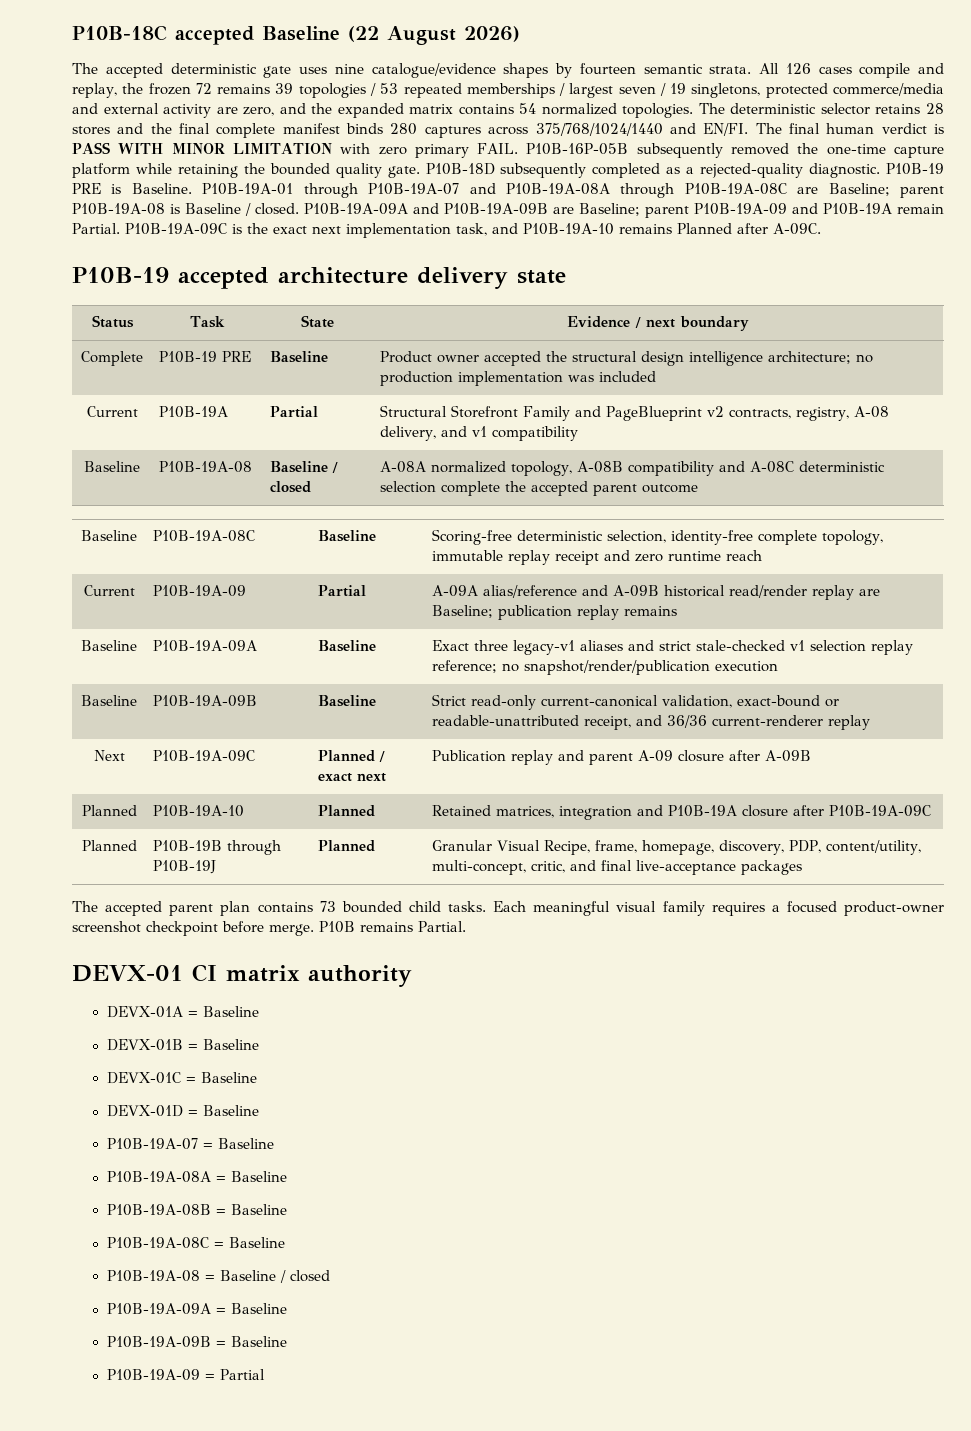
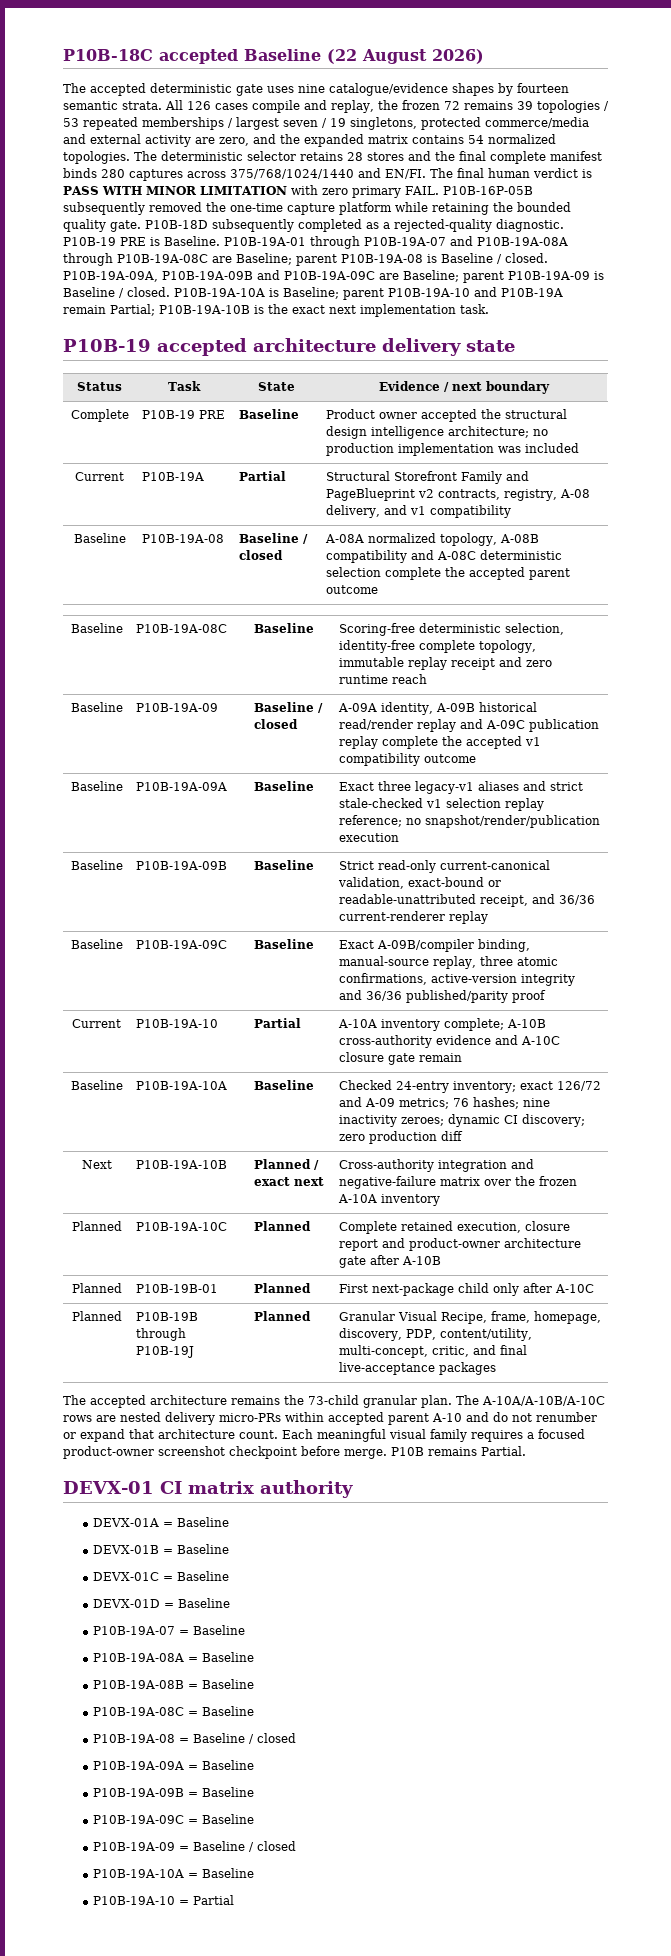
[304,203,787,218] P10B-19A-09A and P10B-19A-09B are Baseline; parent P10B-19A-09 -> [63,270,604,283] [63,287,470,300] P10B-19A-09A, P10B-19A-09B and P10B-19A-09C are Baseline; parent P10B-19A-09 is Baseline / closed. P10B-19A-10A is Baseline; parent P10B-19A-10
[72,223,227,235] Partial. P10B-19A-09C -> [110,304,250,316] Partial; P10B-19A-10B
[456,223,821,236] task, and P10B-19A-10 remains Planned after A-09C. -> [460,304,489,314] task.
[83,585,135,596] Current -> [70,702,123,712] Baseline
[318,585,367,597] Partial -> [253,702,323,713] [253,719,298,729] Baseline / closed
[483,585,609,598] alias/reference and -> [380,702,433,715] identity,
[859,589,881,596] [432,605,678,620] are Baseline; publication replay remains -> [459,719,599,732] [338,736,541,749] [338,753,476,766] and A-09C publication replay complete the accepted v1 compatibility outcome
(871, 722) none -> [70,939,123,949] [135,940,227,949] [253,939,314,949] [338,939,530,952] [338,956,558,969] [338,973,575,986] [338,990,546,1003] [72,1019,121,1028] [135,1019,218,1028] [253,1018,301,1028] [337,1018,546,1031] [338,1035,560,1048] [338,1052,462,1065] [70,1080,123,1090] [135,1081,227,1090] [253,1080,314,1090] [338,1080,601,1093] [338,1097,550,1109] [338,1114,585,1127] [338,1131,463,1144] // Baseline | P10B-19A-09C | Baseline | Exact A-09B/compiler binding, manual-source replay, three atomic confirmations, active-version integrity and 36/36 published/parity proof // Current | P10B-19A-10 | Partial | A-10A inventory complete; A-10B cross-authority evidence and A-10C closure gate remain // Baseline | P10B-19A-10A | Baseline | Checked 24-entry inventory; exact 126/72 and A-09 metrics; 76 hashes; nine inactivity zeroes; dynamic CI discovery; zero production diff
[153,750,256,762] P10B-19A-09C -> [135,1160,227,1169] P10B-19A-10B
[432,750,812,765] [81,805,137,816] [153,805,245,817] [318,805,376,817] [432,805,932,820] Publication replay and parent A-09 closure after A-09B // Planned | P10B-19A-10 | Planned | Retained matrices, integration and P10B-19A closure after P10B-19A-09C -> [338,1159,534,1172] [338,1176,577,1189] [337,1194,440,1206] [71,1221,122,1231] [135,1222,227,1231] [253,1221,311,1231] [338,1221,570,1234] [338,1238,581,1251] [338,1255,441,1268] [71,1283,122,1293] [135,1284,218,1293] [253,1283,311,1293] [338,1283,594,1296] Cross-authority integration and negative-failure matrix over the frozen A-10A inventory // Planned | P10B-19A-10C | Planned | Complete retained execution, closure report and product-owner architecture gate after A-10B // Planned | P10B-19B-01 | Planned | First next-package child only after A-10C
[169,901,486,916] parent plan contains 73 bounded child tasks. -> [150,1395,605,1408] [63,1412,597,1425] [63,1429,278,1442] architecture remains the 73-child granular plan. The A-10A/A-10B/A-10C rows are nested delivery micro-PRs within accepted parent A-10 and do not renumber or expand that architecture count.
(287, 1341) none -> [93,1814,255,1824] // P10B-19A-09C = Baseline
(215, 1377) none -> [193,1841,297,1852] [93,1868,255,1878] [93,1896,190,1905] Baseline / closed // P10B-19A-10A = Baseline // P10B-19A-10 =

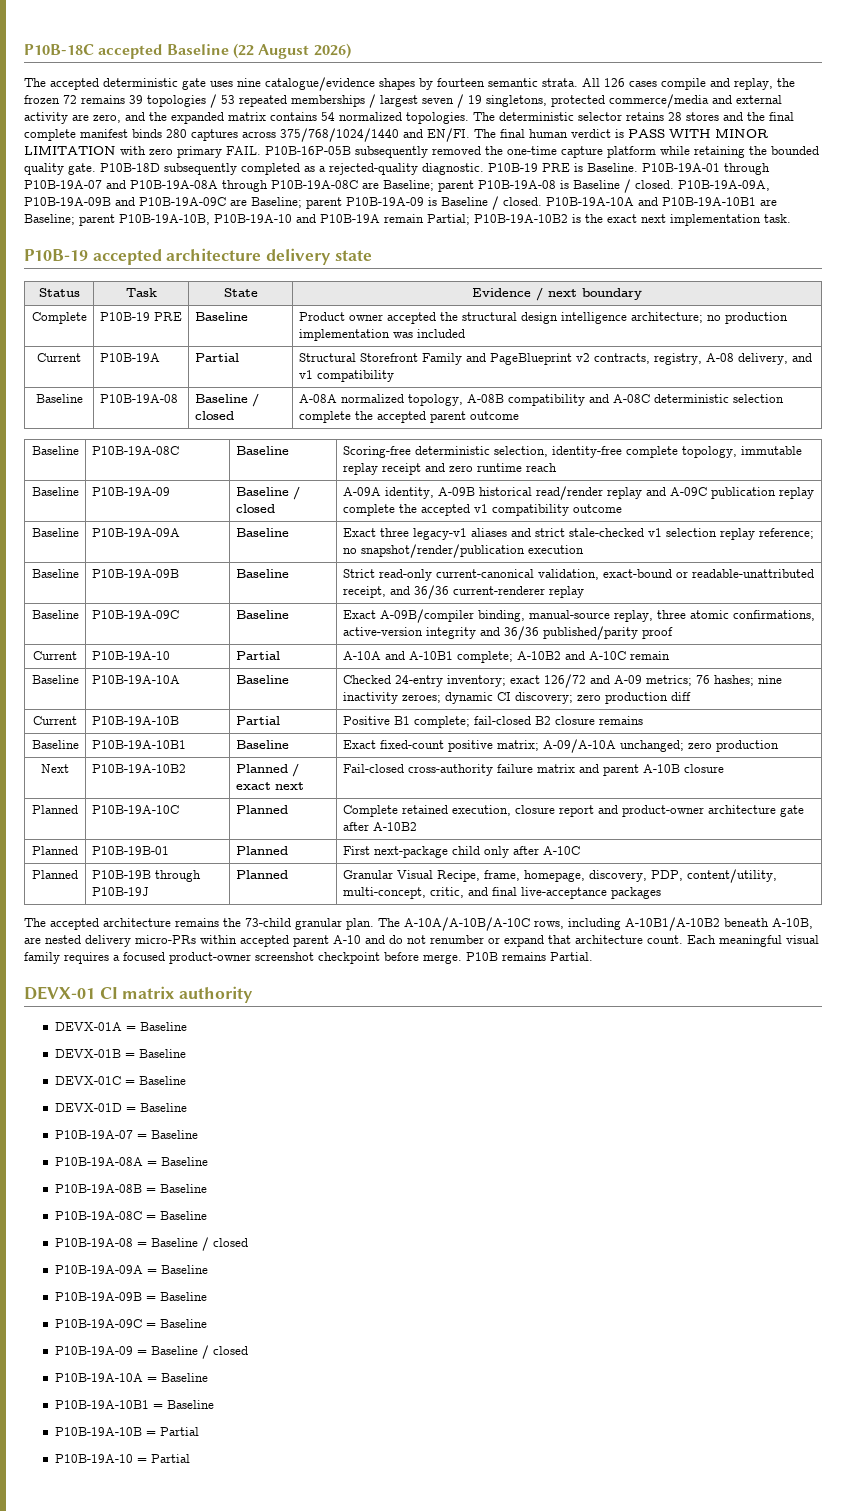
[269,287,384,300] is Baseline; parent -> [638,197,777,206] [24,214,210,226] and P10B-19A-10B1 are Baseline; parent P10B-19A-10B,
[159,305,250,314] P10B-19A-10B -> [474,214,568,223] P10B-19A-10B2
[380,1018,546,1031] [338,1035,560,1048] [338,1052,415,1065] inventory complete; A-10B cross-authority evidence and A-10C closure gate -> [384,651,626,663] and A-10B1 complete; A-10B2 and A-10C
(463, 1136) none -> [33,716,77,725] [91,716,179,725] [235,716,280,725] [342,716,643,728] [31,740,79,749] [91,740,186,749] [235,740,289,749] [342,739,779,753] // Current | P10B-19A-10B | Partial | Positive B1 complete; fail-closed B2 closure remains // Baseline | P10B-19A-10B1 | Baseline | Exact fixed-count positive matrix; A-09/A-10A unchanged; zero production
[135,1160,227,1169] P10B-19A-10B -> [91,764,186,773] P10B-19A-10B2
[338,1159,534,1172] [338,1176,577,1189] [337,1194,440,1206] Cross-authority integration and negative-failure matrix over the frozen A-10A inventory -> [342,764,724,776] Fail-closed cross-authority failure matrix and parent A-10B closure
[401,1256,441,1265] A-10B -> [372,822,417,831] A-10B2
[63,1415,92,1422] rows -> [534,917,813,931] rows, including A-10B1/A-10B2 beneath A-10B,
(255, 1873) none -> [55,1400,215,1409] [55,1427,200,1436] // P10B-19A-10B1 = Baseline // P10B-19A-10B = Partial

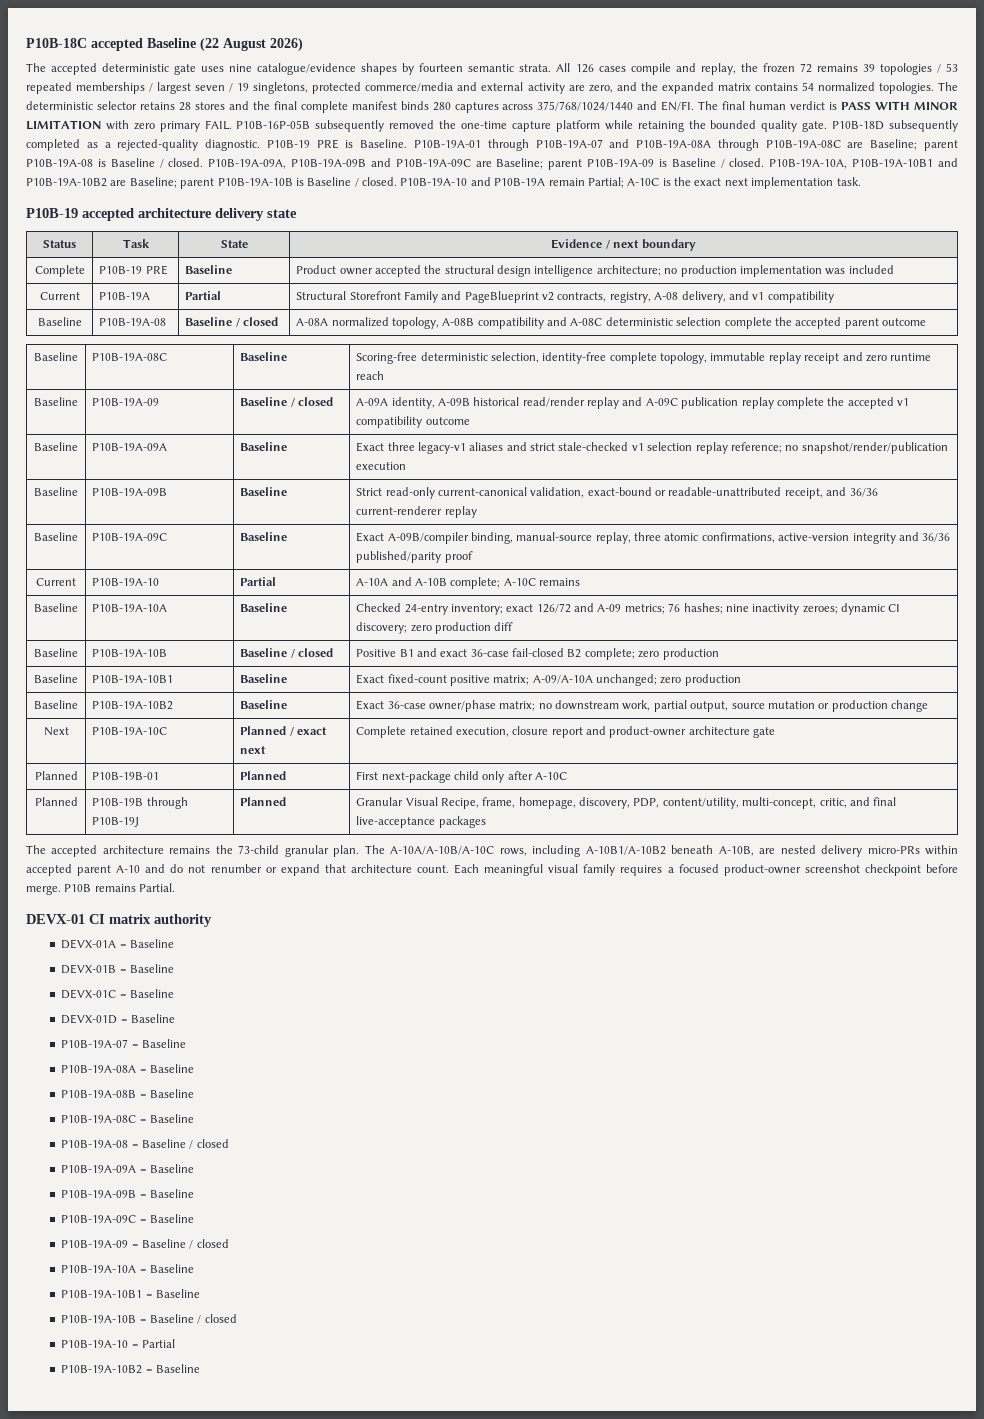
[546,197,777,206] [24,214,210,226] P10B-19A-10A and P10B-19A-10B1 are Baseline; parent P10B-19A-10B, -> [769,158,959,169] [26,177,397,189] P10B-19A-10A, P10B-19A-10B1 and P10B-19A-10B2 are Baseline; parent P10B-19A-10B is Baseline / closed.
[474,214,568,223] P10B-19A-10B2 -> [627,178,660,186] A-10C
[408,651,670,663] A-10B1 complete; A-10B2 and A-10C remain -> [414,577,581,589] A-10B complete; A-10C remains
[33,716,77,725] Current -> [34,648,78,657] Baseline
[235,716,280,725] Partial -> [240,648,333,658] Baseline / closed
[413,716,643,728] complete; fail-closed B2 closure remains -> [416,648,719,660] and exact 36-case fail-closed B2 complete; zero production
(779, 746) none -> [34,700,78,709] [92,701,174,710] [240,700,288,709] [356,700,929,712] // Baseline | P10B-19A-10B2 | Baseline | Exact 36-case owner/phase matrix; no downstream work, partial output, source mutation or production change
[91,764,186,773] P10B-19A-10B2 -> [92,727,168,735] P10B-19A-10C
[342,764,724,776] [32,805,78,814] [91,805,179,814] [235,805,288,814] | Fail-closed cross-authority failure matrix and parent A-10B closure // Planned | P10B-19A-10C | Planned -> (267, 750) none
[342,822,417,831] after A-10B2 -> (776, 732) none
[160,1427,200,1436] Partial -> [149,1314,237,1324] Baseline / closed
(191, 1458) none -> [61,1364,200,1374] // P10B-19A-10B2 = Baseline

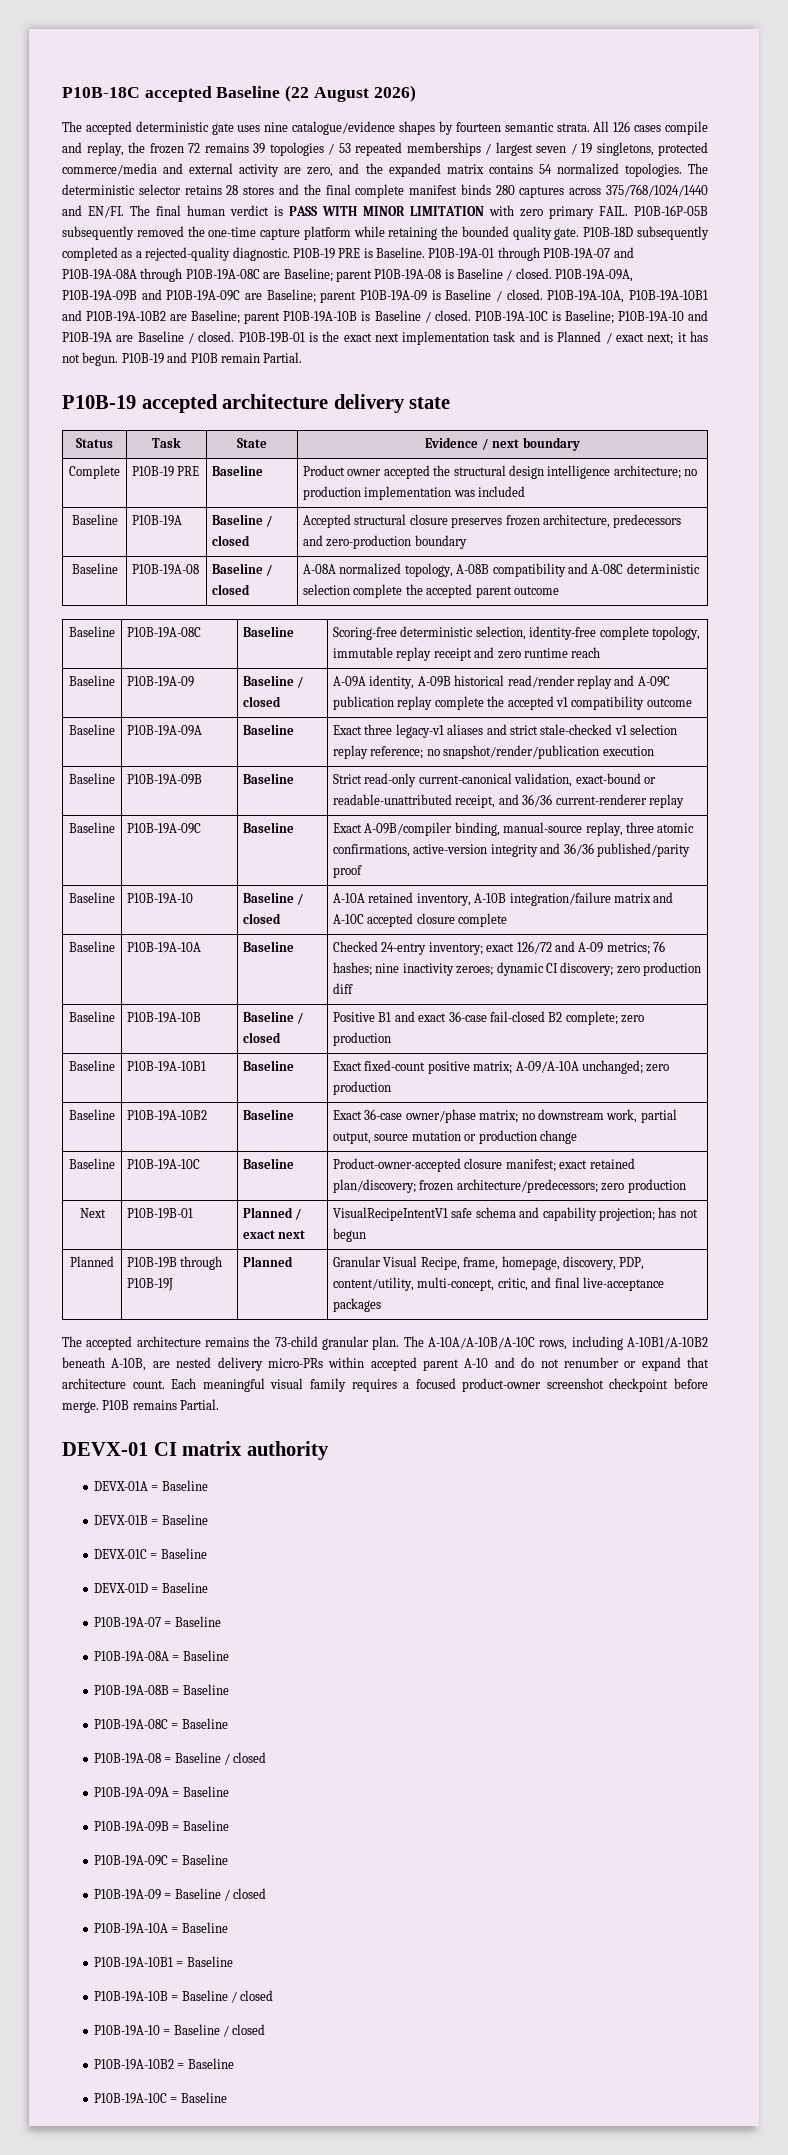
[400,177,660,188] P10B-19A-10 and P10B-19A remain Partial; A-10C -> [474,310,708,324] [62,331,305,344] P10B-19A-10C is Baseline; P10B-19A-10 and P10B-19A are Baseline / closed. P10B-19B-01
[836,177,861,186] task. -> [493,331,708,345] [62,352,303,366] task and is Planned / exact next; it has not begun. P10B-19 and P10B remain Partial.
[39,292,80,300] Current -> [71,514,118,525] Baseline
[185,291,222,300] [296,291,834,303] Partial | Structural Storefront Family and PageBlueprint v2 contracts, registry, A-08 delivery, and v1 compatibility -> [212,514,274,527] [212,535,251,546] [303,514,682,528] [303,535,467,549] Baseline / closed | Accepted structural closure preserves frozen architecture, predecessors and zero-production boundary
[36,578,76,586] Current -> [69,892,115,903] Baseline
[240,577,277,586] [356,577,581,589] Partial | A-10A and A-10B complete; A-10C remains -> [243,892,305,905] [243,913,282,924] [333,892,674,906] [333,913,508,927] Baseline / closed | A-10A retained inventory, A-10B integration/failure matrix and A-10C accepted closure complete
(929, 706) none -> [69,1158,115,1169] [127,1159,201,1170] [243,1158,295,1169] [333,1158,635,1172] [333,1179,686,1193] // Baseline | P10B-19A-10C | Baseline | Product-owner-accepted closure manifest; exact retained plan/discovery; frozen architecture/predecessors; zero production
[92,727,168,735] P10B-19A-10C -> [127,1208,194,1219] P10B-19B-01
[356,726,776,738] [34,771,78,780] [92,772,160,780] [240,771,287,780] [356,771,568,783] Complete retained execution, closure report and product-owner architecture gate // Planned | P10B-19B-01 | Planned | First next-package child only after A-10C -> [333,1207,698,1221] [333,1228,367,1242] VisualRecipeIntentV1 safe schema and capability projection; has not begun
[141,1339,175,1348] Partial -> [173,2024,266,2037] Baseline / closed
(200, 1368) none -> [93,2092,227,2104] // P10B-19A-10C = Baseline

